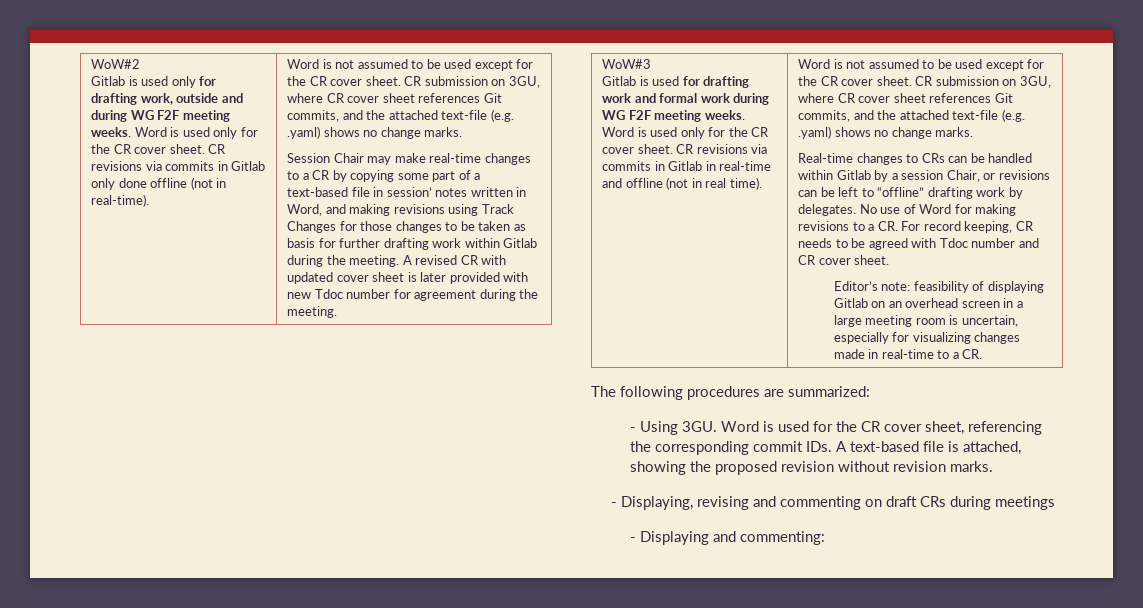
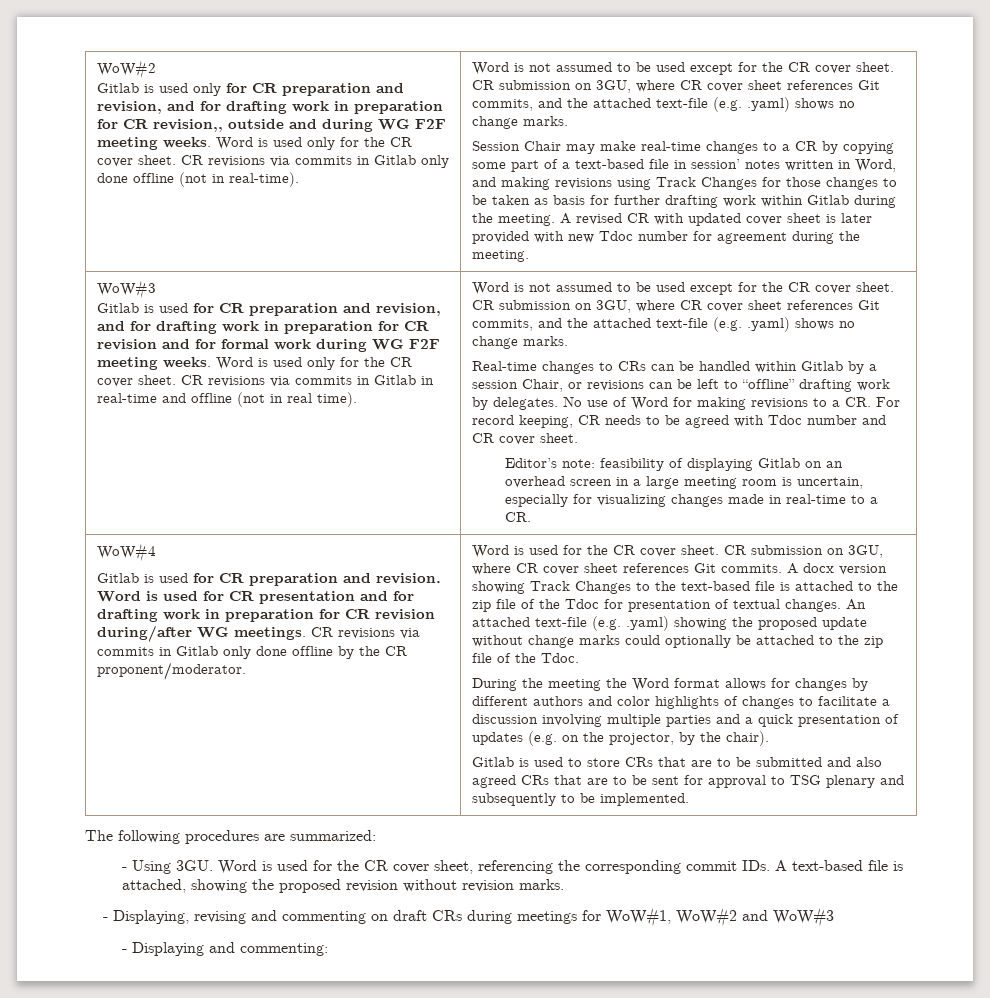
[91,93,173,105] drafting work, -> [251,83,404,96] [96,101,443,114] [96,119,223,132] CR preparation and revision, and for drafting work in preparation for CR revision,,
[703,76,750,88] [602,93,656,103] drafting work and -> [218,303,441,316] [96,321,429,334] [96,339,216,350] CR preparation and revision, and for drafting work in preparation for CR revision and for
(983, 354) none -> [96,543,156,562] [96,573,441,586] [96,591,414,604] [96,609,435,622] [96,625,420,642] [96,646,407,659] [96,662,246,680] [471,545,883,558] [471,563,887,575] [471,581,898,594] [471,599,866,612] [471,616,867,631] [471,635,883,648] [471,653,579,663] [471,678,868,691] [471,696,890,709] [471,714,899,727] [471,731,769,746] [471,757,882,767] [471,775,904,788] [471,793,689,806] // WoW#4 // Gitlab is used for CR preparation and revision. Word is used for CR presentation and for drafting work in preparation for CR revision during/after WG meetings. CR revisions via commits in Gitlab only done offline by the CR proponent/moderator. | Word is used for the CR cover sheet. CR submission on 3GU, where CR cover sheet references Git commits. A docx version showing Track Changes to the text-based file is attached to the zip file of the Tdoc for presentation of textual changes. An attached text-file (e.g. .yaml) showing the proposed update without change marks could optionally be attached to the zip file of the Tdoc. // During the meeting the Word format allows for changes by different authors and color highlights of changes to facilitate a discussion involving multiple parties and a quick presentation of updates (e.g. on the projector, by the chair). // Gitlab is used to store CRs that are to be submitted and also agreed CRs that are to be sent for approval to TSG plenary and subsequently to be implemented.
(1055, 503) none -> [582,907,835,927] for WoW#1, WoW#2 and WoW#3

